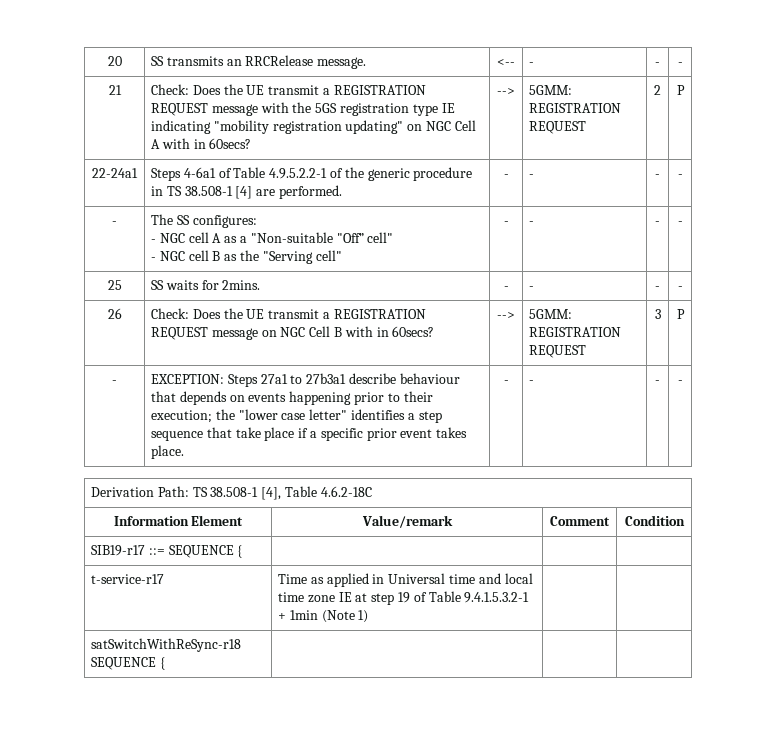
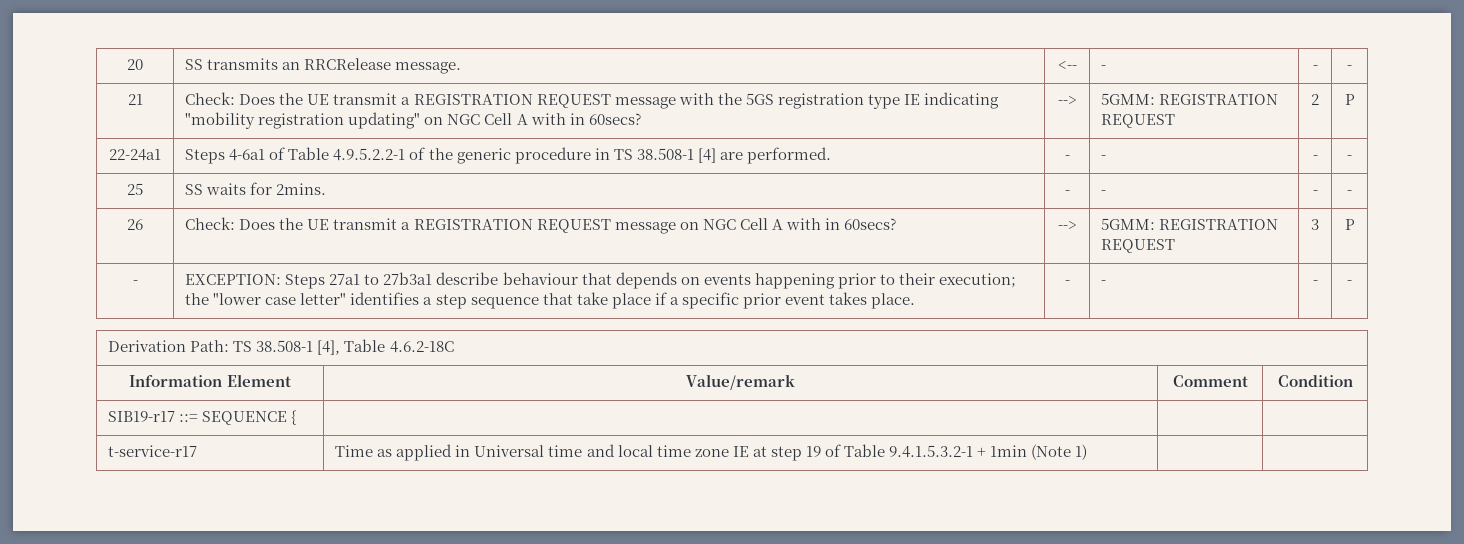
[112,221,117,225] [151,214,257,228] [151,232,394,243] [151,250,342,264] [503,221,509,225] [529,221,535,225] [655,221,660,225] [677,221,683,225] // - | The SS configures: // - NGC cell A as a "Non-suitable "Off” cell" // - NGC cell B as the "Serving cell" | - | - | - | - -> (1352, 157) none
[334,327,343,337] B -> [771,219,783,230] A
[91,638,242,652] [91,657,165,670] // satSwitchWithReSync-r18 SEQUENCE { | | | -> (1088, 452) none

